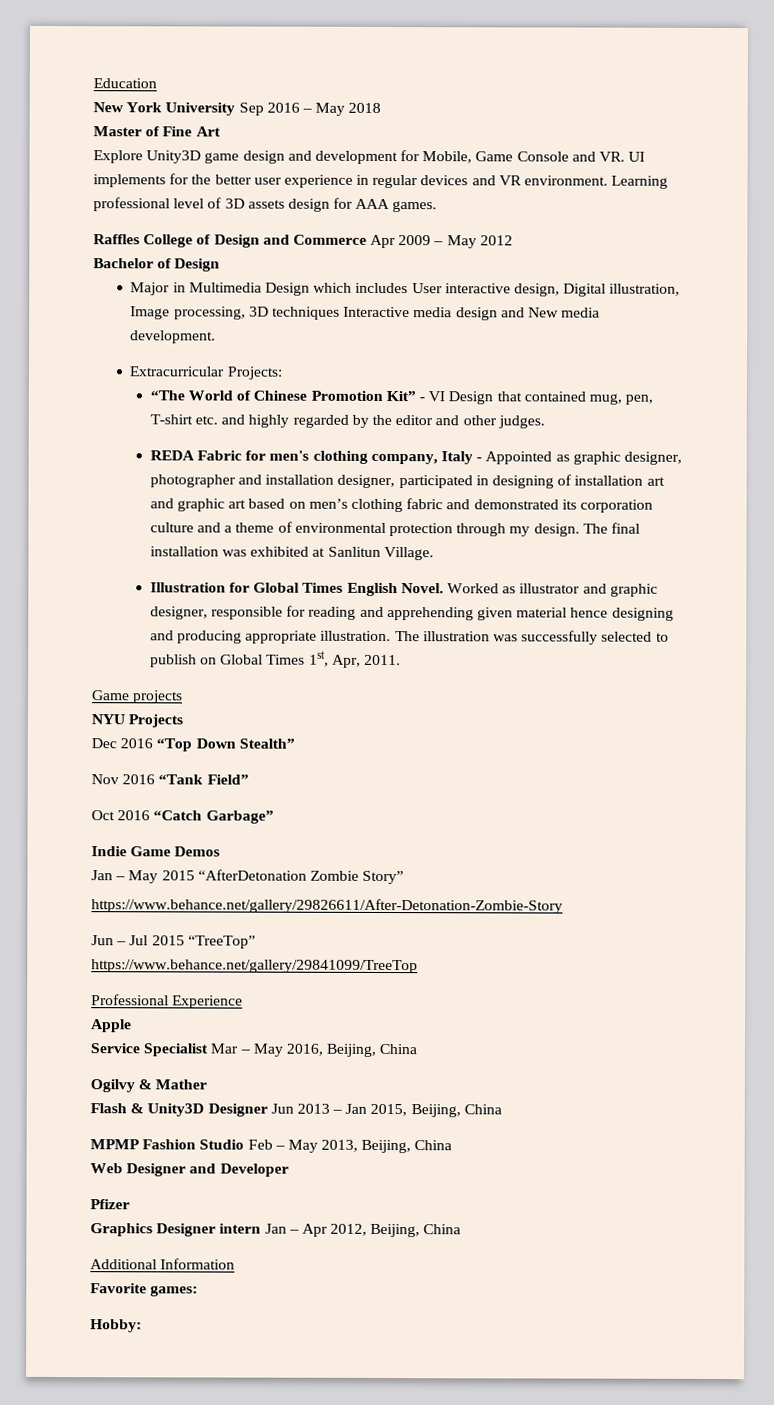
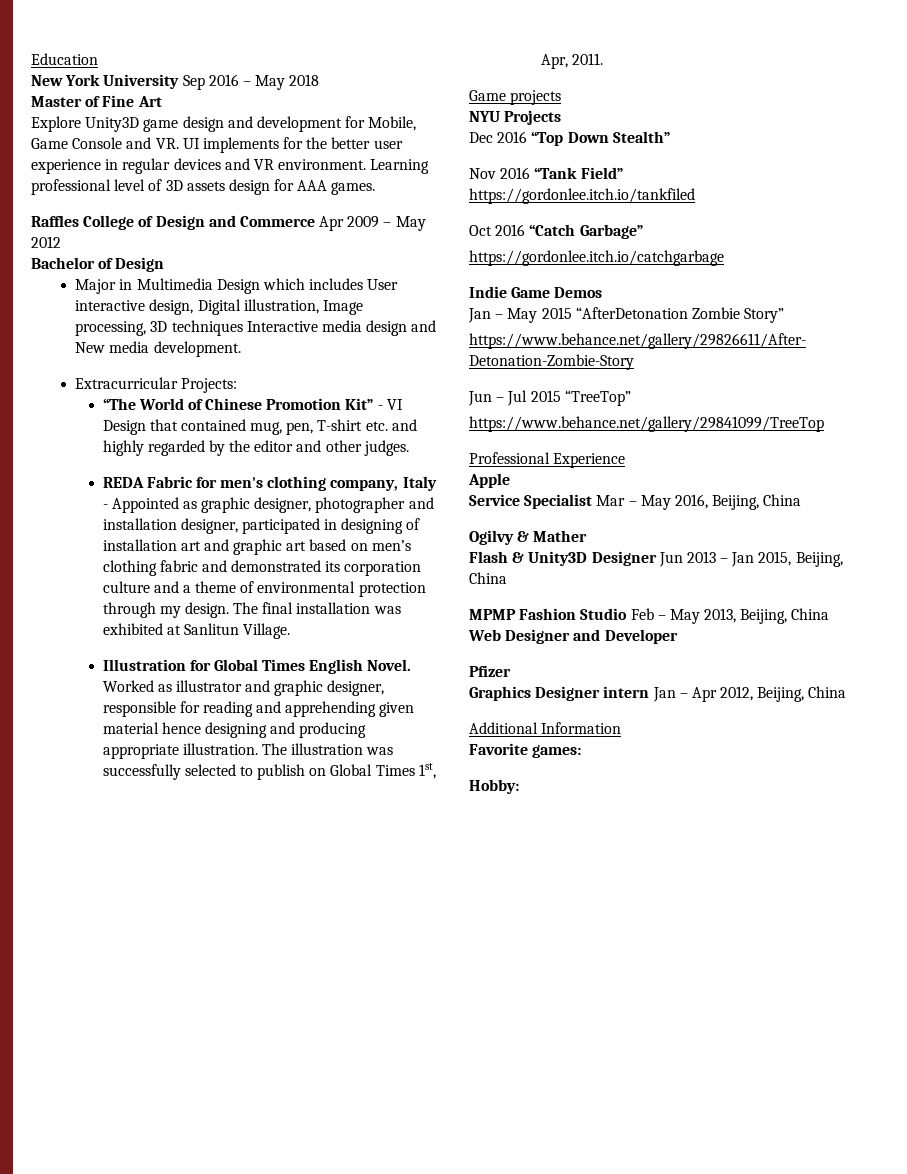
(249, 779) none -> [469,188,695,204] // https://gordonlee.itch.io/tankfiled
(274, 817) none -> [469,250,724,266] // https://gordonlee.itch.io/catchgarbage

